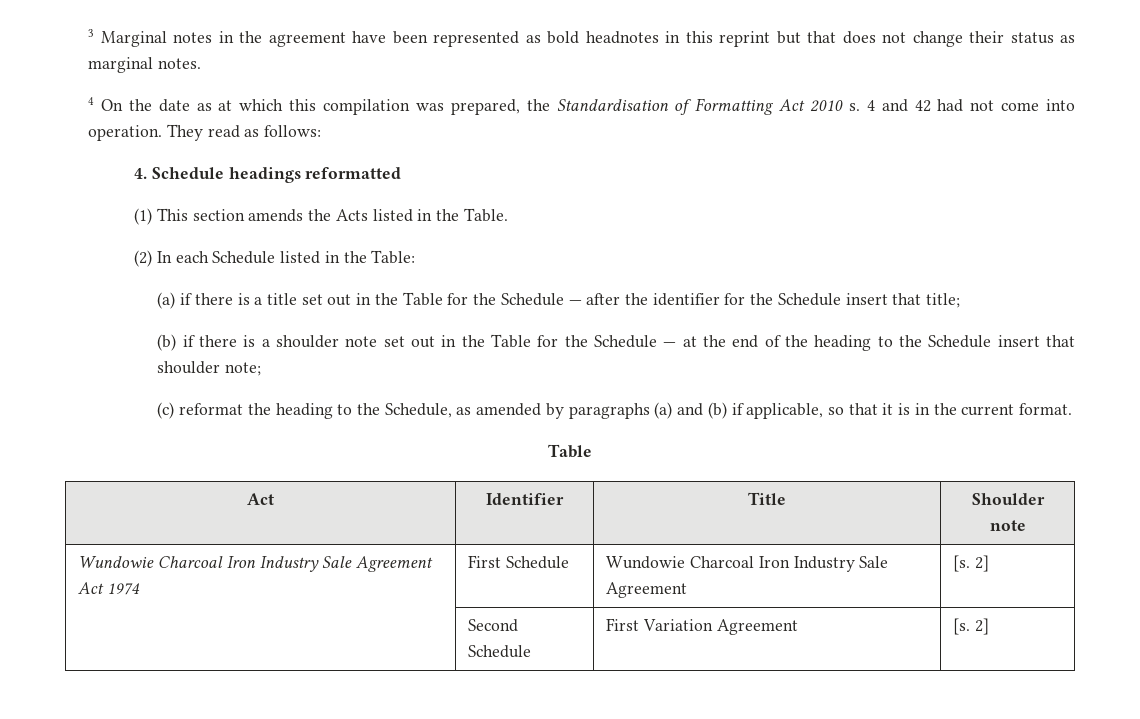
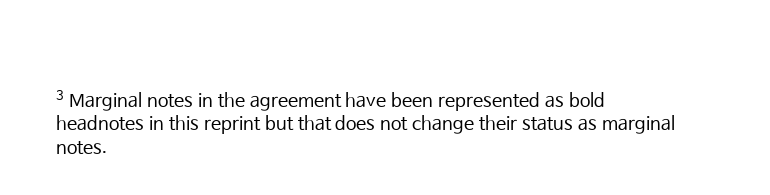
[88,97,1076,115] [88,124,321,141] [134,167,402,183] [134,208,508,225] [134,250,416,267] [157,292,961,309] [157,334,1076,351] [157,361,262,376] [157,402,1073,419] [548,444,592,458] [247,493,274,505] [485,493,564,505] [748,492,786,505] [971,493,1045,505] [989,520,1026,531] [78,556,434,572] [78,582,141,595] [468,555,570,569] [606,556,889,572] [606,582,688,598] [953,555,990,572] [468,619,519,632] [468,645,532,658] [606,618,798,635] [953,618,990,635] // 4 On the date as at which this compilation was prepared, the Standardisation of Formatting Act 2010 s. 4 and 42 had not come into operation. They read as follows: // 4. Schedule headings reformatted // (1) This section amends the Acts listed in the Table. // (2) In each Schedule listed in the Table: // (a) if there is a title set out in the Table for the Schedule — after the identifier for the Schedule insert that title; // (b) if there is a shoulder note set out in the Table for the Schedule — at the end of the heading to the Schedule insert that shoulder note; // (c) reformat the heading to the Schedule, as amended by paragraphs (a) and (b) if applicable, so that it is in the current format. // Table // Act | Identifier | Title | Shoulder note // Wundowie Charcoal Iron Industry Sale Agreement Act 1974 | First Schedule | Wundowie Charcoal Iron Industry Sale Agreement | [s. 2] // | Second Schedule | First Variation Agreement | [s. 2] -> (108, 148) none

